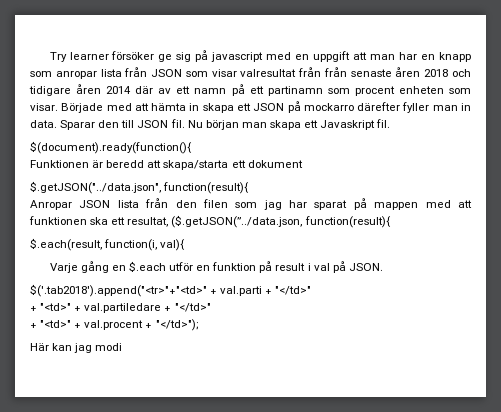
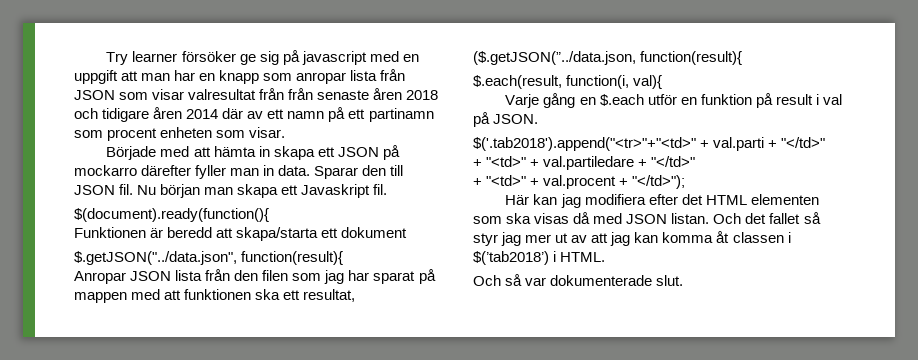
(58, 107) none -> (286, 132) //
[95,343,123,351] modi -> [584,194,819,205] [473,212,821,224] [473,231,791,246] [473,251,606,265] [473,274,684,286] modifiera efter det HTML elementen som ska visas då med JSON listan. Och det fallet så styr jag mer ut av att jag kan komma åt classen i $(’tab2018’) i HTML. // Och så var dokumenterade slut.

